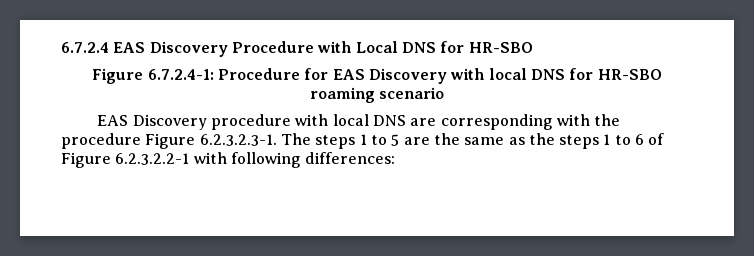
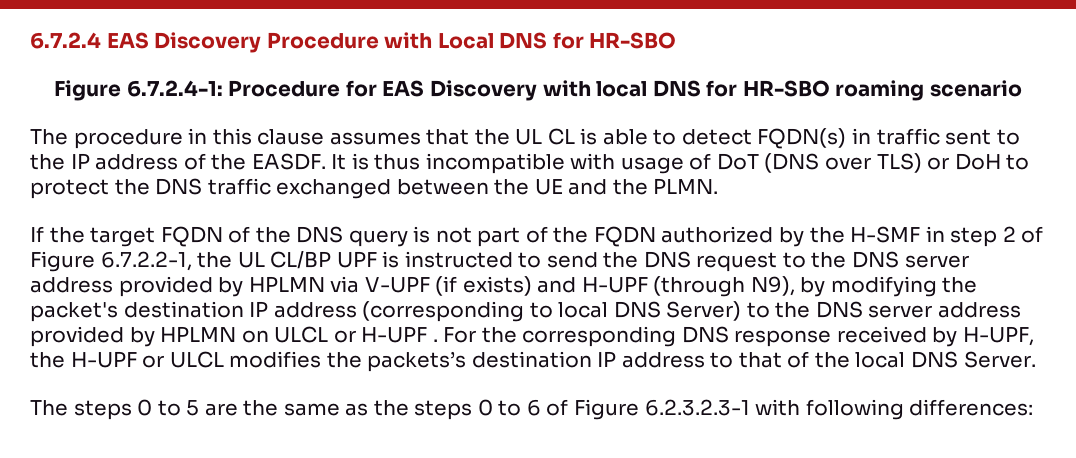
[97,114,621,130] [61,133,277,149] EAS Discovery procedure with local DNS are corresponding with the procedure Figure 6.2.3.2.3-1. -> [30,128,1020,149] [30,153,1030,174] [30,178,719,199] [30,226,1044,247] [30,251,969,272] [30,276,978,297] [30,301,1021,322] [30,326,1035,347] [30,351,1036,372] The procedure in this clause assumes that the UL CL is able to detect FQDN(s) in traffic sent to the IP address of the EASDF. It is thus incompatible with usage of DoT (DNS over TLS) or DoH to protect the DNS traffic exchanged between the UE and the PLMN. // If the target FQDN of the DNS query is not part of the FQDN authorized by the H-SMF in step 2 of Figure 6.7.2.2-1, the UL CL/BP UPF is instructed to send the DNS request to the DNS server address provided by HPLMN via V-UPF (if exists) and H-UPF (through N9), by modifying the packet's destination IP address (corresponding to local DNS Server) to the DNS server address provided by HPLMN on ULCL or H-UPF . For the corresponding DNS response received by H-UPF, the H-UPF or ULCL modifies the packets’s destination IP address to that of the local DNS Server. //
[359,134,367,145] 1 -> [137,399,153,416] 0
[603,134,611,145] 1 -> [477,399,493,416] 0
[115,153,190,165] 6.2.3.2.2-1 -> [644,399,750,416] 6.2.3.2.3-1

